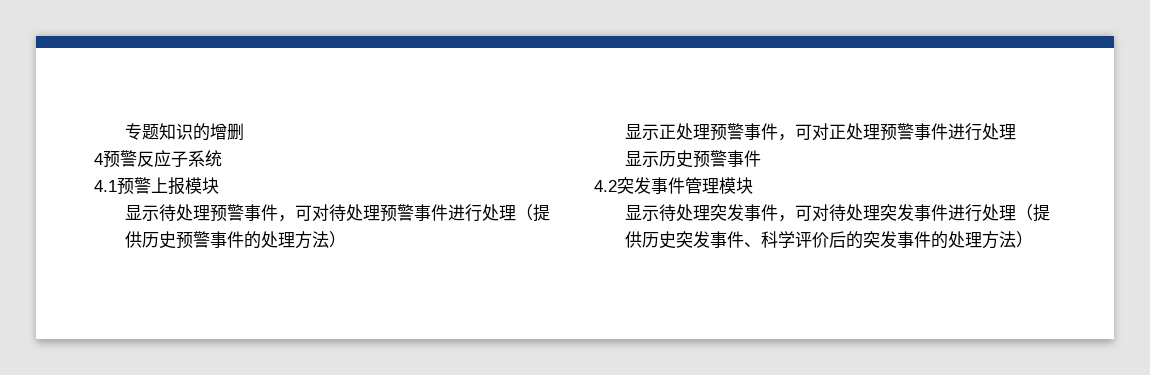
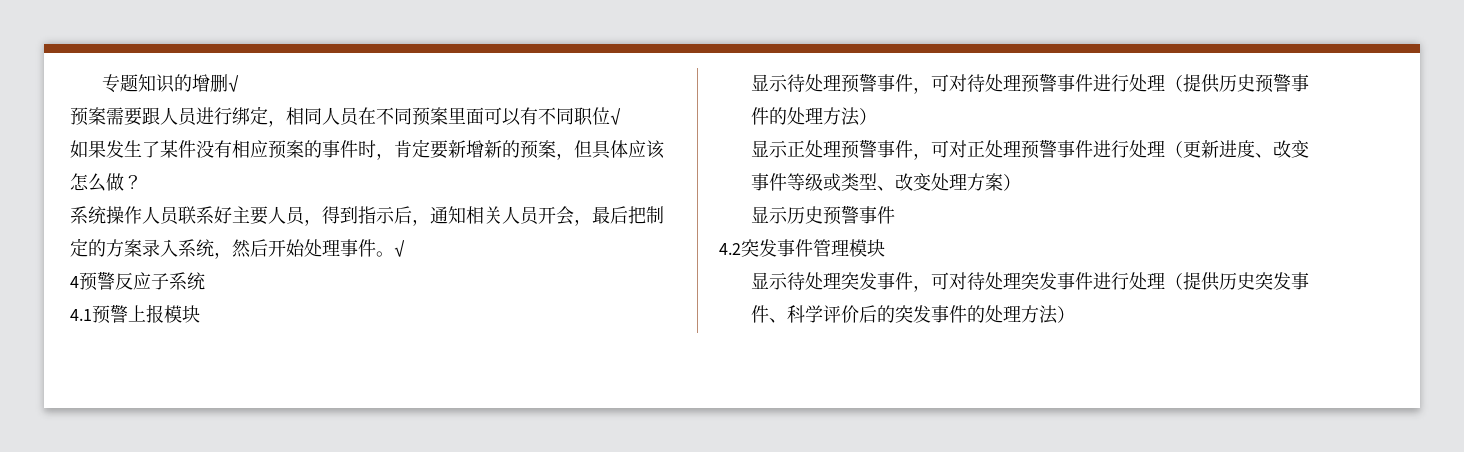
(245, 132) none -> [227,75,239,92] [70,106,621,127] [70,139,665,160] [70,173,142,192] [70,206,664,226] [70,238,405,259] √ // 预案需要跟人员进行绑定，相同人员在不同预案里面可以有不同职位√ // 如果发生了某件没有相应预案的事件时，肯定要新增新的预案，但具体应该怎么做？ // 系统操作人员联系好主要人员，得到指示后，通知相关人员开会，最后把制定的方案录入系统，然后开始处理事件。√
(1017, 132) none -> [1164,140,1309,158] [750,173,1021,191] （更新进度、改变事件等级或类型、改变处理方案）

